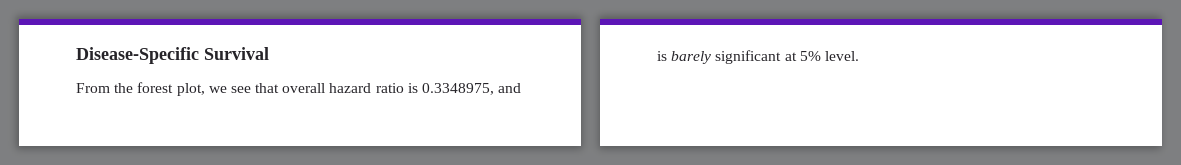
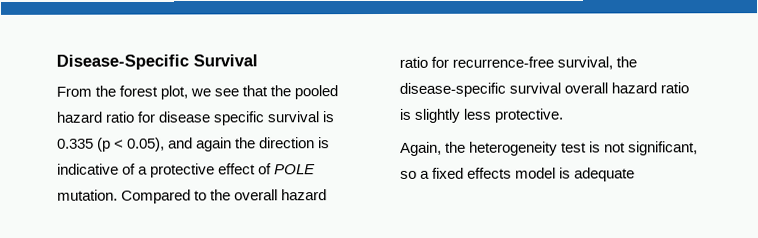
[282,83,522,95] [657,50,859,64] overall hazard ratio is 0.3348975, and is barely significant at 5% level. -> [270,85,339,100] [56,111,336,126] [57,137,331,152] [57,163,317,178] [57,189,328,204] [399,56,638,70] [399,82,690,97] [399,108,565,123] [400,141,699,156] [400,167,636,182] the pooled hazard ratio for disease specific survival is 0.335 (p < 0.05), and again the direction is indicative of a protective effect of POLE mutation. Compared to the overall hazard ratio for recurrence-free survival, the disease-specific survival overall hazard ratio is slightly less protective. // Again, the heterogeneity test is not significant, so a fixed effects model is adequate

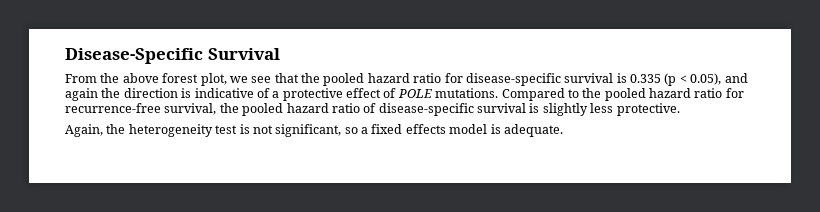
(117, 91) none -> [122,73,159,83] above
[158,111,266,126] disease specific -> [465,73,561,86] disease-specific
[57,189,118,201] mutation. -> [435,88,499,98] mutations.
[234,189,279,201] overall -> [604,88,646,101] pooled
[399,82,690,97] disease-specific survival overall hazard ratio -> [242,103,526,116] pooled hazard ratio of disease-specific survival
[574,167,636,182] adequate -> [503,124,563,137] adequate.

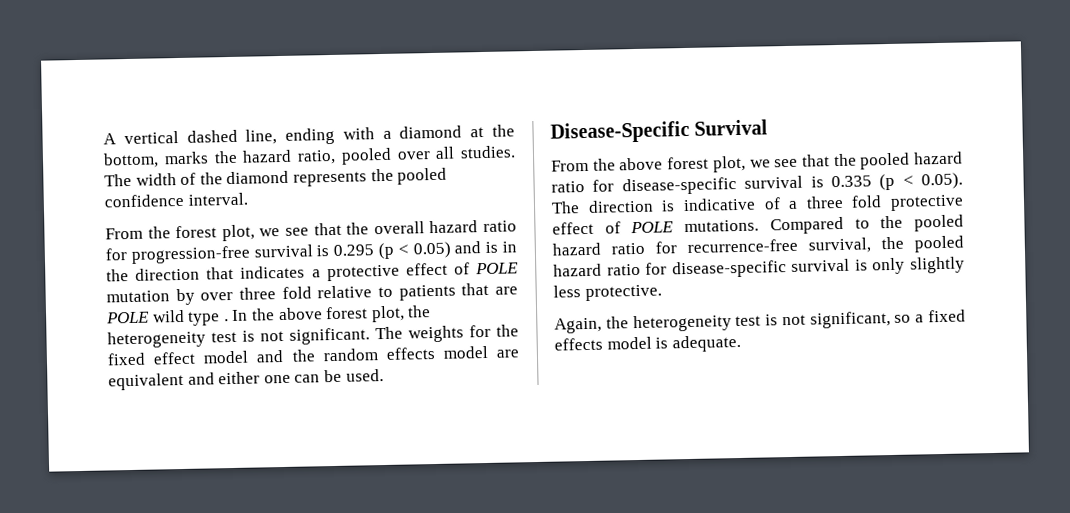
(65, 56) none -> [103,124,515,145] [103,145,516,169] [104,167,448,187] [104,192,248,208] [105,220,517,242] [105,241,517,264] [106,262,519,282] [106,282,518,306] [106,305,432,326] [107,324,519,349] [107,345,519,366] [108,369,384,391] A vertical dashed line, ending with a diamond at the bottom, marks the hazard ratio, pooled over all studies. The width of the diamond represents the pooled confidence interval. // From the forest plot, we see that the overall hazard ratio for progression-free survival is 0.295 (p < 0.05) and is in the direction that indicates a protective effect of POLE mutation by over three fold relative to patients that are POLE wild type . In the above forest plot, the heterogeneity test is not significant. The weights for the fixed effect model and the random effects model are equivalent and either one can be used. //
[690,73,748,85] [65,88,121,101] 0.05), and again the -> [921,172,963,190] [551,201,580,214] 0.05). The
(280, 94) none -> [805,195,883,209] three fold
[363,103,540,116] of disease-specific survival is -> [645,257,906,279] for disease-specific survival is only

